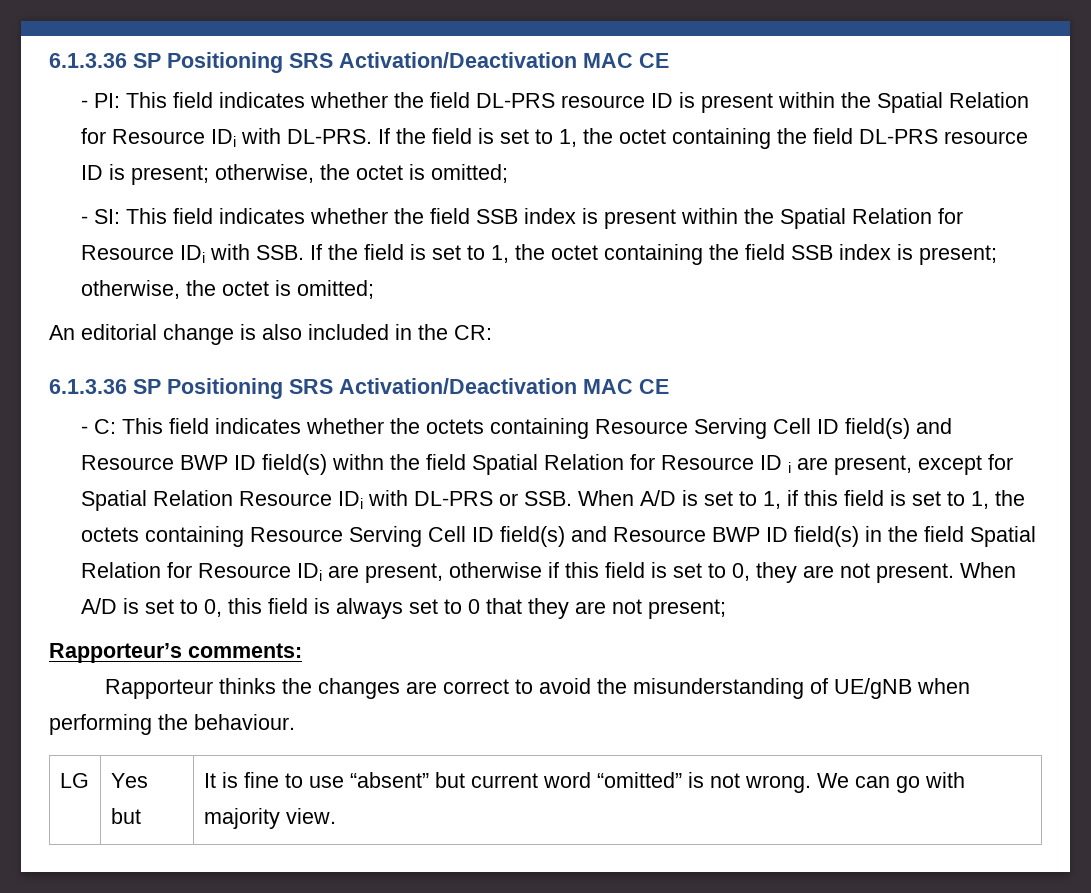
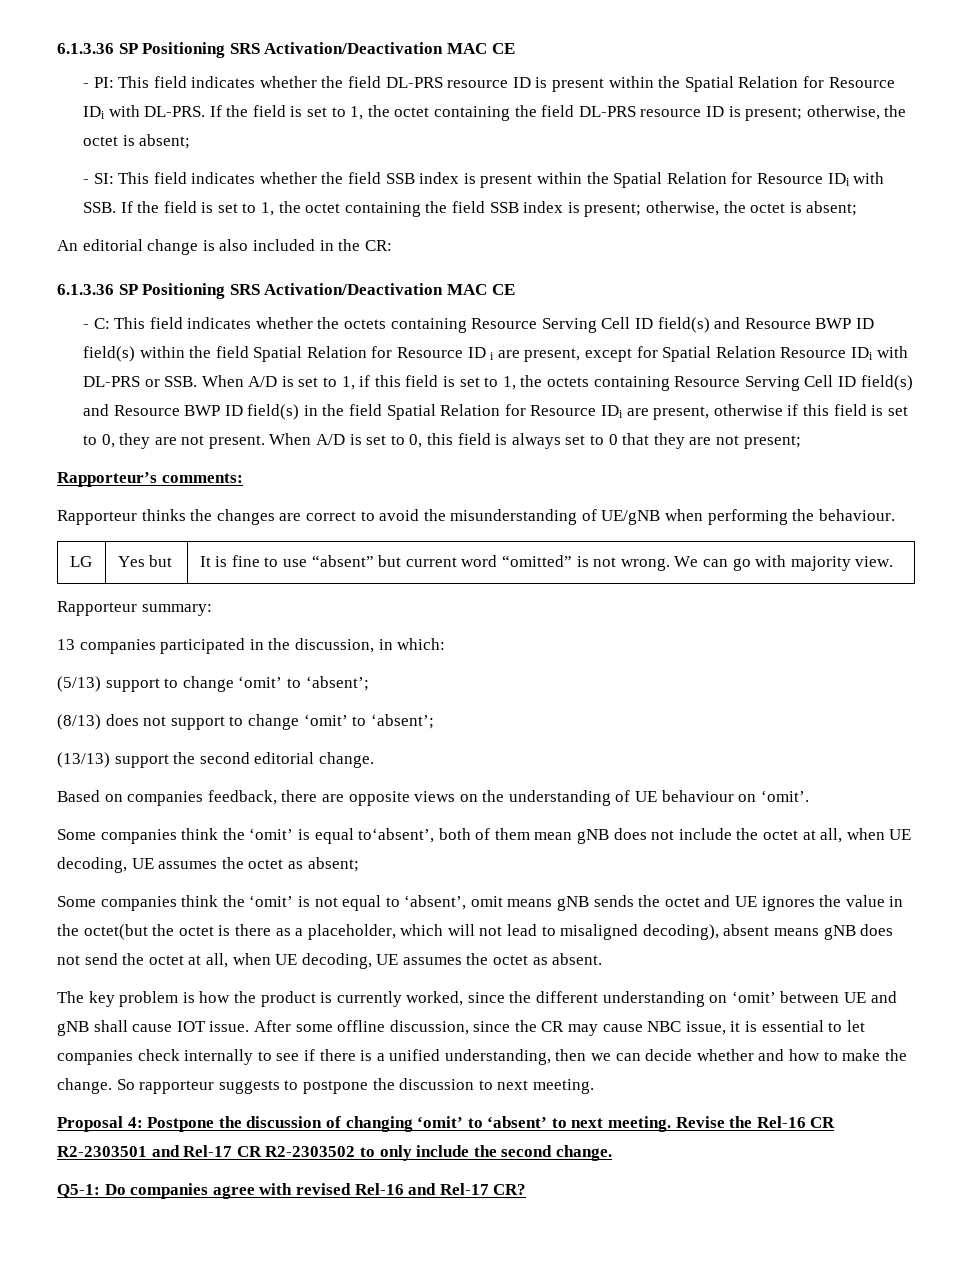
[431,164,509,183] omitted; -> [139,134,191,149] absent;
[297,280,375,299] omitted; -> [806,201,858,216] absent;
[332,454,385,470] withn -> [139,346,185,358] within
(336, 816) none -> [57,601,212,616] [57,638,446,654] [57,676,369,692] [57,714,434,730] [57,752,374,768] [57,790,809,806] [57,828,912,844] [57,857,359,873] [57,895,904,911] [57,924,894,940] [57,953,603,969] [57,991,897,1007] [57,1020,865,1036] [57,1049,907,1065] [57,1078,594,1094] [57,1116,836,1132] [57,1145,612,1161] [57,1183,527,1199] // Rapporteur summary: // 13 companies participated in the discussion, in which: // (5/13) support to change ‘omit’ to ‘absent’; // (8/13) does not support to change ‘omit’ to ‘absent’; // (13/13) support the second editorial change. // Based on companies feedback, there are opposite views on the understanding of UE behaviour on ‘omit’. // Some companies think the ‘omit’ is equal to‘absent’, both of them mean gNB does not include the octet at all, when UE decoding, UE assumes the octet as absent; // Some companies think the ‘omit’ is not equal to ‘absent’, omit means gNB sends the octet and UE ignores the value in the octet(but the octet is there as a placeholder, which will not lead to misaligned decoding), absent means gNB does not send the octet at all, when UE decoding, UE assumes the octet as absent. // The key problem is how the product is currently worked, since the different understanding on ‘omit’ between UE and gNB shall cause IOT issue. After some offline discussion, since the CR may cause NBC issue, it is essential to let companies check internally to see if there is a unified understanding, then we can decide whether and how to make the change. So rapporteur suggests to postpone the discussion to next meeting. // Proposal 4: Postpone the discussion of changing ‘omit’ to ‘absent’ to next meeting. Revise the Rel-16 CR R2-2303501 and Rel-17 CR R2-2303502 to only include the second change. // Q5-1: Do companies agree with revised Rel-16 and Rel-17 CR?

